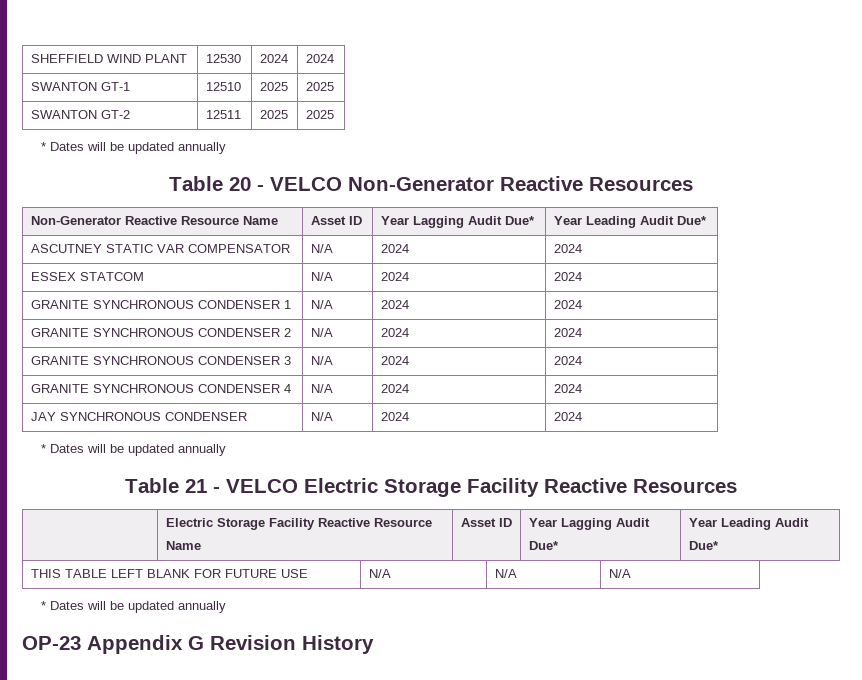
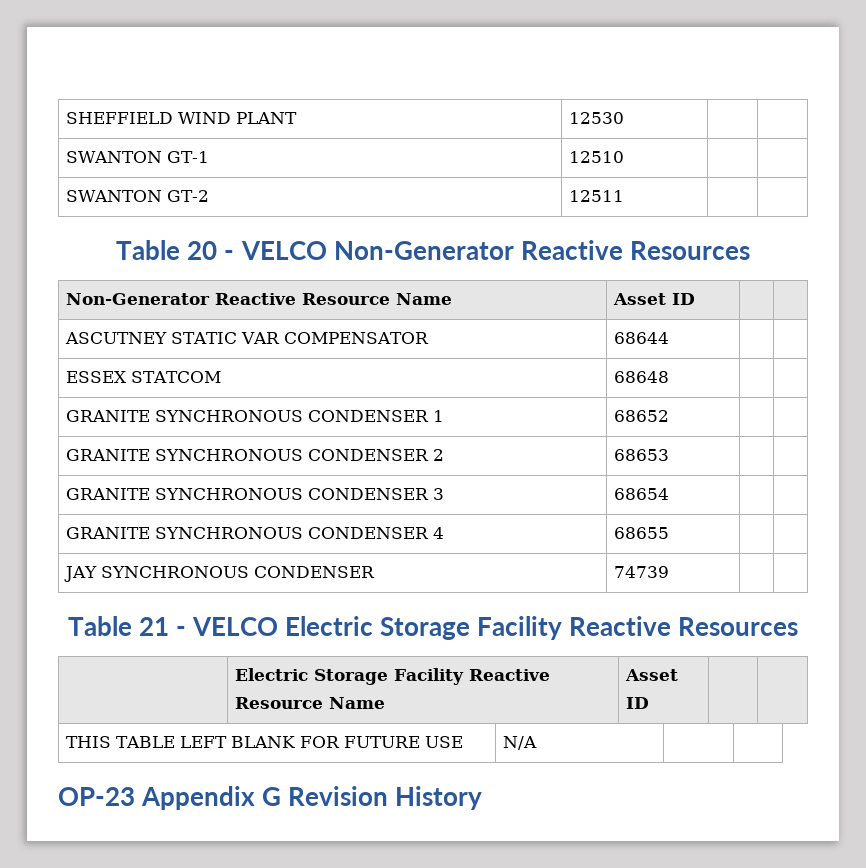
[259,54,288,63] [305,54,334,63] 2024 | 2024 -> (625, 118) |
[259,82,288,91] [305,82,334,91] 2025 | 2025 -> (625, 157) |
[259,110,288,119] [305,110,334,119] [41,142,227,154] 2025 | 2025 // * Dates will be updated annually -> (625, 196) |
[380,216,535,228] [553,216,707,228] Year Lagging Audit Due* | Year Leading Audit Due* -> (696, 299) |
[310,244,333,253] [380,244,409,253] [553,244,582,253] N/A | 2024 | 2024 -> [614,332,670,344] 68644 | |
[310,272,333,281] [380,272,409,281] [553,272,582,281] N/A | 2024 | 2024 -> [614,371,670,383] 68648 | |
[310,300,333,309] [380,300,409,309] [553,300,582,309] N/A | 2024 | 2024 -> [614,410,670,422] 68652 | |
[310,328,333,337] [380,328,409,337] [553,328,582,337] N/A | 2024 | 2024 -> [614,449,670,461] 68653 | |
[310,356,333,365] [380,356,409,365] [553,356,582,365] N/A | 2024 | 2024 -> [614,488,670,500] 68654 | |
[310,384,333,393] [380,384,409,393] [553,384,582,393] N/A | 2024 | 2024 -> [614,527,670,539] 68655 | |
[310,412,333,421] [380,412,409,421] [553,412,582,421] [41,444,227,456] N/A | 2024 | 2024 // * Dates will be updated annually -> [614,566,670,578] 74739 | |
[528,518,650,530] [528,541,559,550] [688,518,809,530] [688,541,719,550] Year Lagging Audit Due* | Year Leading Audit Due* -> (650, 703) |
[494,569,517,578] [608,569,631,578] [41,601,227,613] N/A | N/A // * Dates will be updated annually -> (538, 743) |

